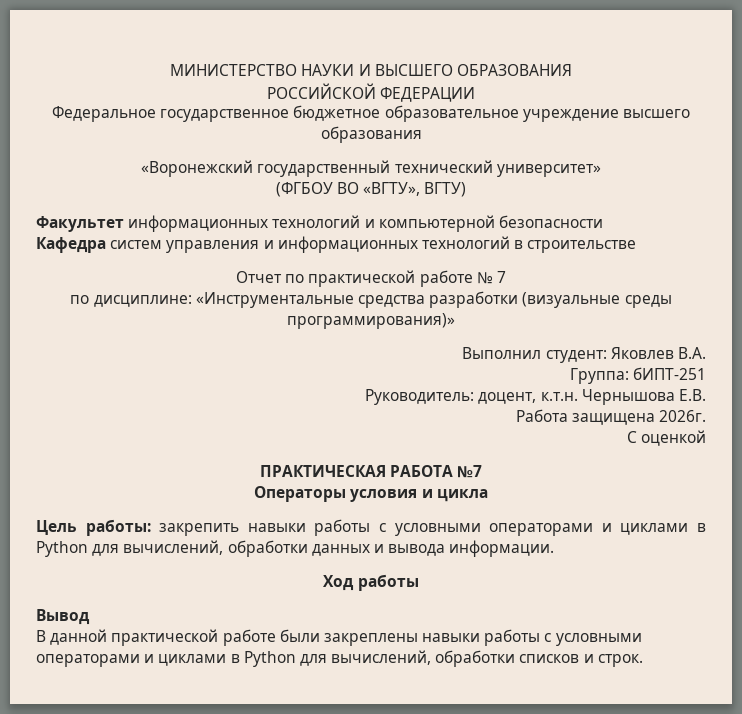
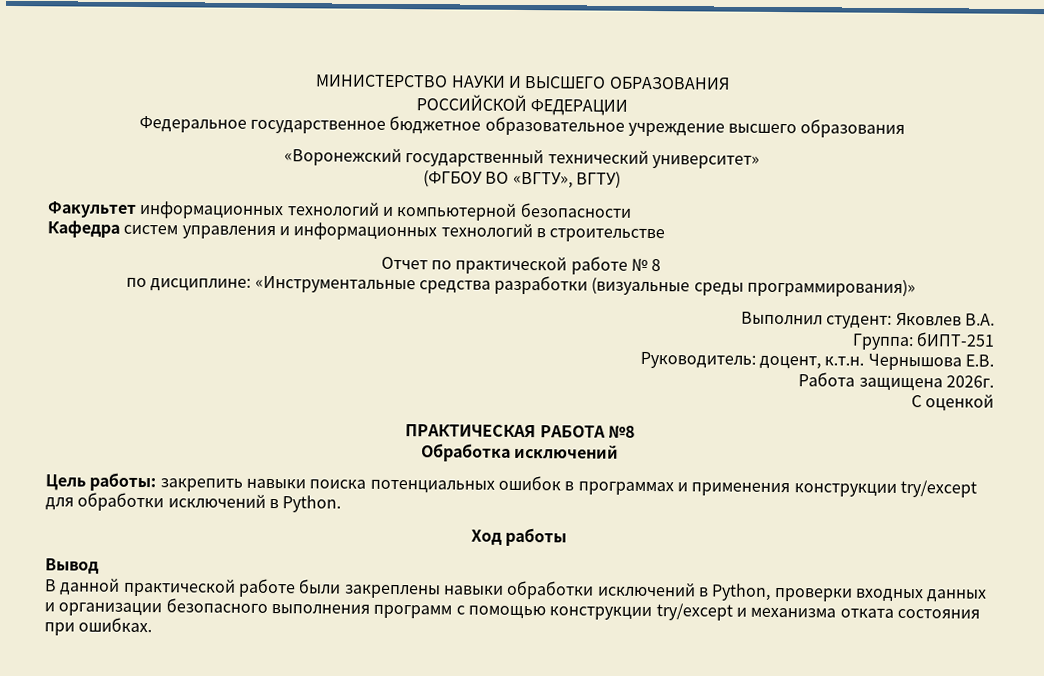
[496,271,506,283] 7 -> [651,259,662,272] 8
[457,465,483,478] [254,486,488,502] №7 // Операторы условия и цикла -> [607,425,635,438] [420,443,620,462] №8 // Обработка исключений
[314,519,707,536] [36,540,555,557] работы с условными операторами и циклами в Python для вычислений, обработки данных и вывода информации. -> [309,475,977,498] [45,492,342,513] поиска потенциальных ошибок в программах и применения конструкции try/except для обработки исключений в Python.
[484,629,642,646] [36,650,643,667] работы с условными операторами и циклами в Python для вычислений, обработки списков и строк. -> [506,580,988,603] [44,598,980,621] [44,617,153,636] обработки исключений в Python, проверки входных данных и организации безопасного выполнения программ с помощью конструкции try/except и механизма отката состояния при ошибках.

